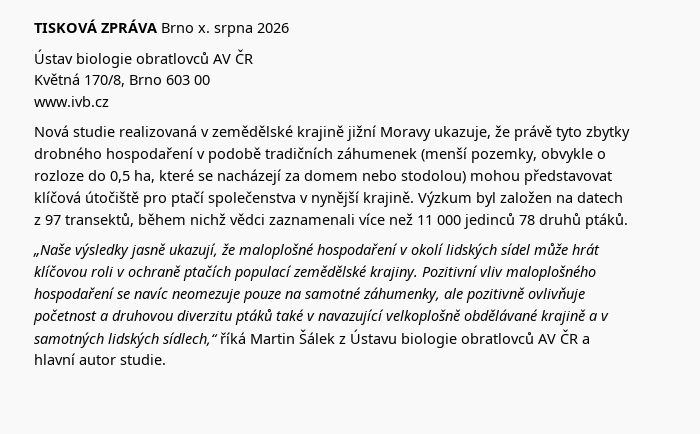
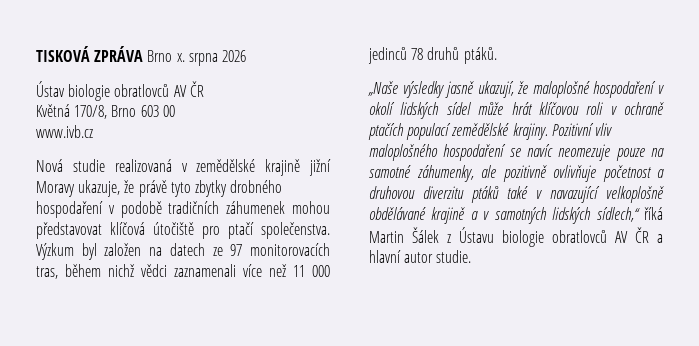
[421,147,606,163] [34,169,466,185] (menší pozemky, obvykle o rozloze do 0,5 ha, které se nacházejí za domem nebo stodolou) -> (286, 207) none
[208,191,414,207] společenstva v nynější krajině. -> [261,222,330,239] společenstva.
[34,213,134,227] z 97 transektů, -> [212,243,330,256] [36,266,58,279] ze 97 monitorovacích tras,

